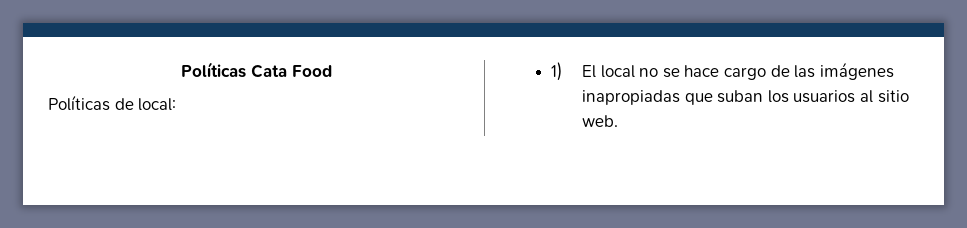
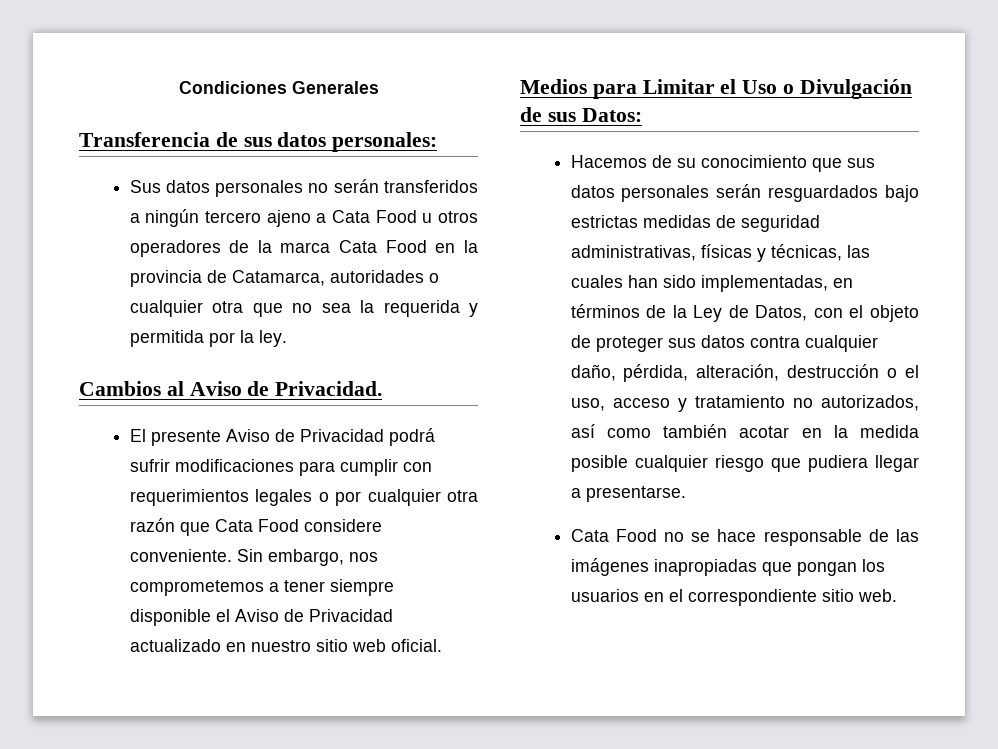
[181,62,332,78] [48,95,177,111] [551,62,635,81] Políticas Cata Food // Políticas de local: // 1) El local -> [178,81,379,94] [79,132,438,152] [129,179,478,197] [129,209,478,227] [129,240,478,257] [129,270,439,287] [129,300,479,317] [129,330,287,347] [79,381,383,396] [129,428,435,446] [129,459,432,476] [129,489,479,506] [129,518,382,536] [129,549,378,566] [129,579,394,596] [129,609,393,626] [129,639,442,652] [520,79,912,99] [520,107,642,122] [570,155,875,172] [570,184,919,202] [570,215,820,232] [570,244,870,262] [570,275,853,292] [570,304,919,322] [570,335,878,352] [570,364,919,382] [570,395,919,412] [570,424,919,438] [570,455,919,472] [570,486,686,502] [570,529,657,542] Condiciones Generales // Transferencia de sus datos personales: // Sus datos personales no serán transferidos a ningún tercero ajeno a Cata Food u otros operadores de la marca Cata Food en la provincia de Catamarca, autoridades o cualquier otra que no sea la requerida y permitida por la ley. // Cambios al Aviso de Privacidad. // El presente Aviso de Privacidad podrá sufrir modificaciones para cumplir con requerimientos legales o por cualquier otra razón que Cata Food considere conveniente. Sin embargo, nos comprometemos a tener siempre disponible el Aviso de Privacidad actualizado en nuestro sitio web oficial. // Medios para Limitar el Uso o Divulgación de sus Datos: // Hacemos de su conocimiento que sus datos personales serán resguardados bajo estrictas medidas de seguridad administrativas, físicas y técnicas, las cuales han sido implementadas, en términos de la Ley de Datos, con el objeto de proteger sus datos contra cualquier daño, pérdida, alteración, destrucción o el uso, acceso y tratamiento no autorizados, así como también acotar en la medida posible cualquier riesgo que pudiera llegar a presentarse. // Cata Food
[723,67,766,80] cargo -> [763,529,862,546] responsable
[717,90,764,103] suban -> [796,562,857,576] pongan
[859,90,873,103] al -> [643,589,817,606] en el correspondiente

